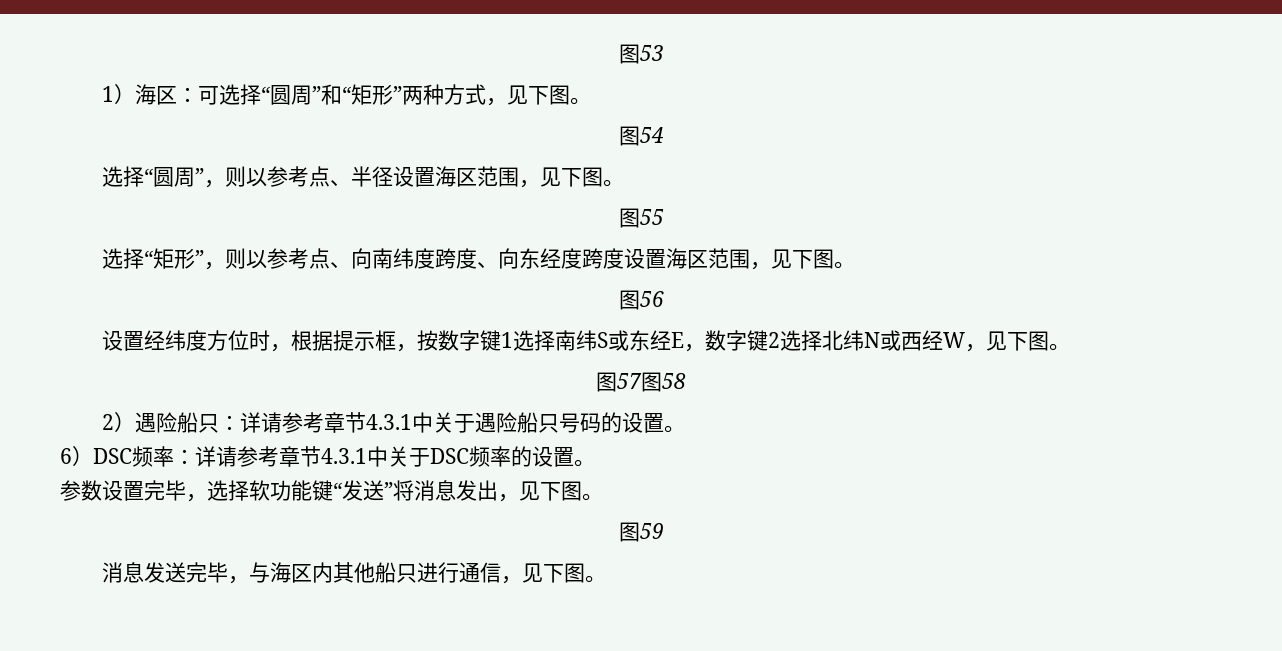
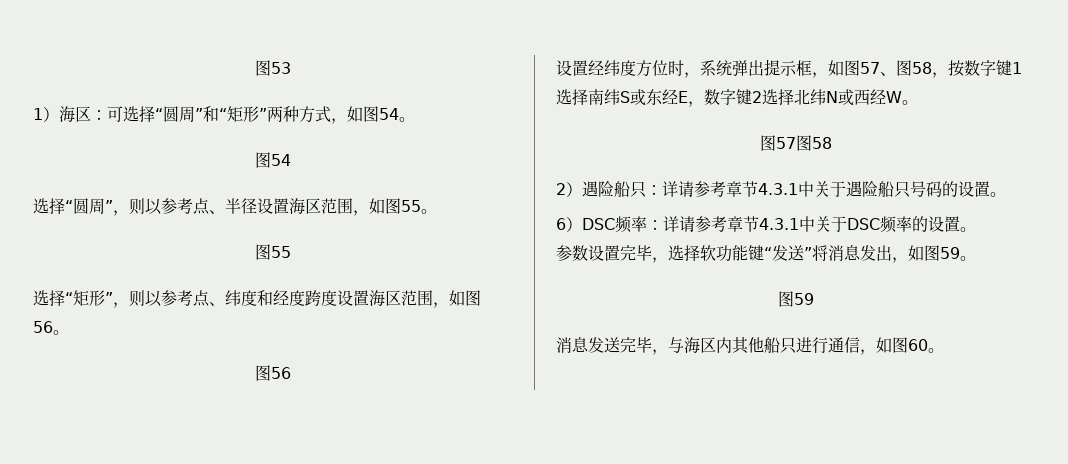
[507,85,571,105] 见下图 -> [347,106,399,122] 如图54
[540,167,604,187] 见下图 -> [369,198,421,214] 如图55
[351,248,541,269] 向南纬度跨度、向东 -> [225,290,273,306] 纬度和
[771,249,835,269] 见下图 -> [449,290,481,306] [33,321,53,333] 如图56
[291,330,397,351] 根据提示框 -> [700,59,932,78] 系统弹出提示框，如图57、图58
[965,331,1050,352] ，见下图 -> (902, 97) none
[519,481,582,501] 见下图 -> [908,245,960,261] 如图59
[522,563,586,583] 见下图 -> [876,337,928,353] 如图60

